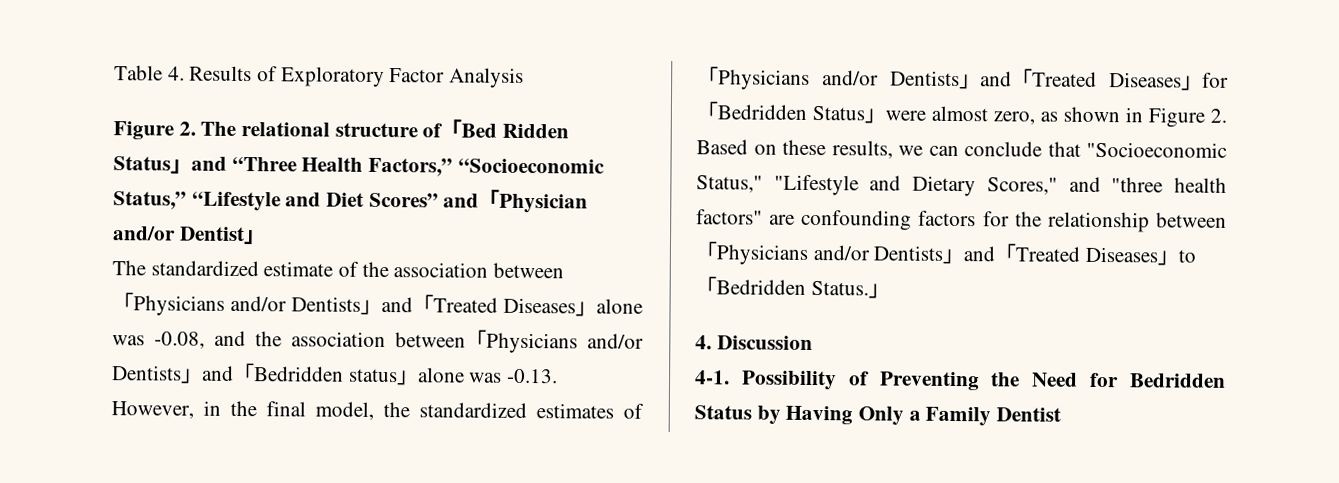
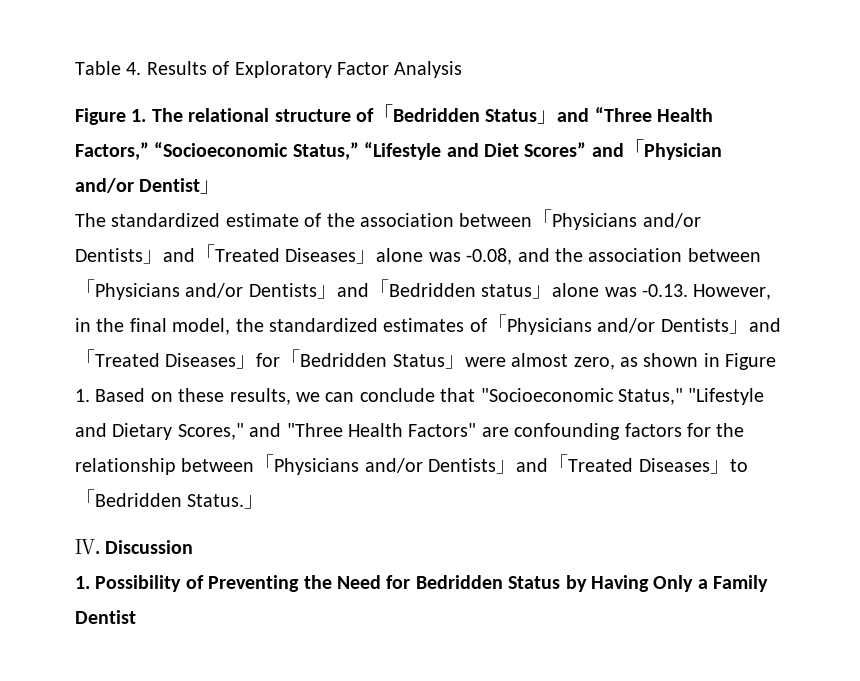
[178,121,196,136] 2. -> [131,109,147,122] 1.
[461,123,570,139] Bed Ridden -> [393,108,480,122] Bedridden
[1210,108,1227,123] 2. -> [75,389,90,402] 1.
[1111,177,1227,193] [696,209,763,225] "three health factors" -> [286,423,477,437] "Three Health Factors"
[695,335,712,350] 4. -> [75,539,100,555] Ⅳ.
[695,370,730,385] 4-1. -> [75,576,90,589] 1.

